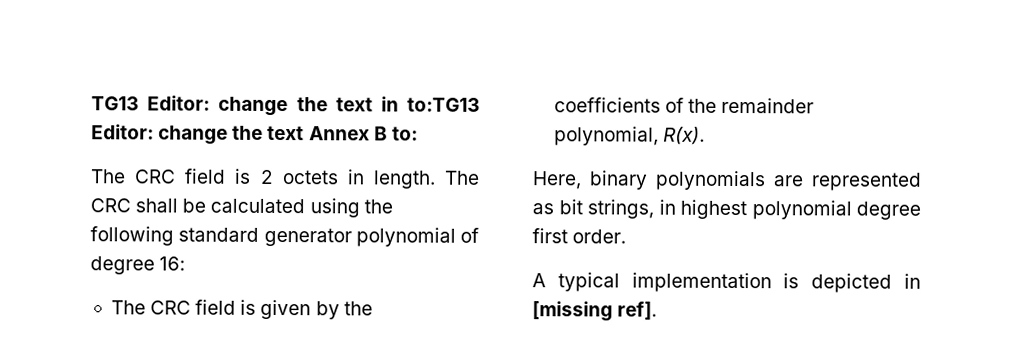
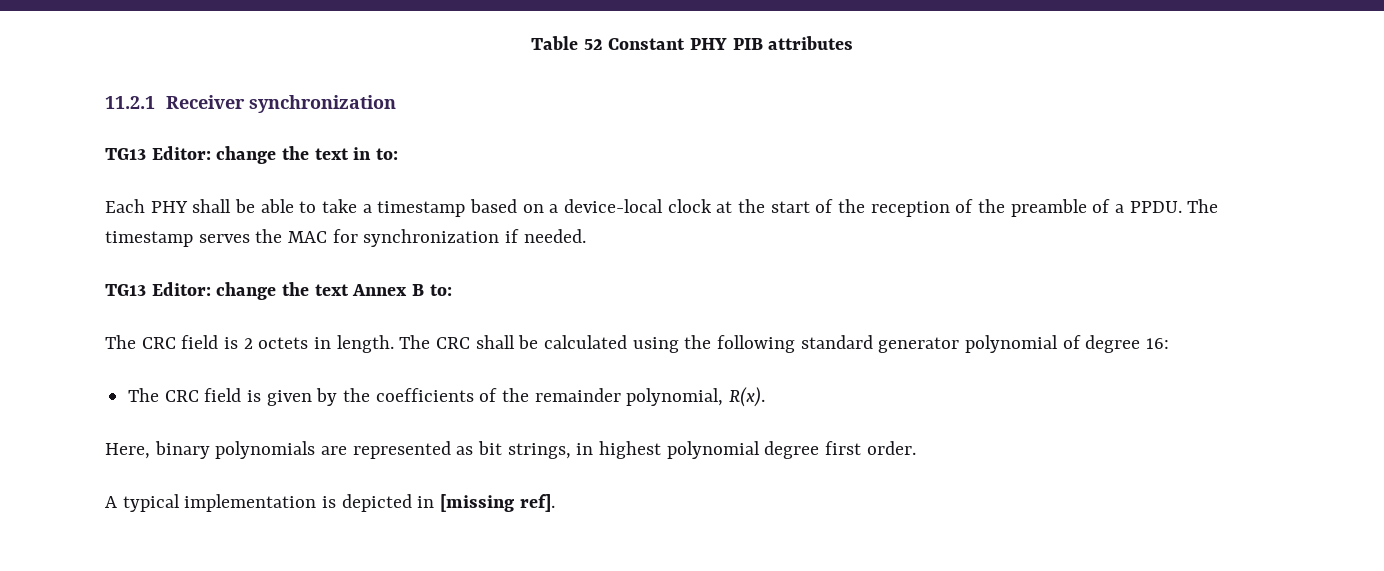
(91, 103) none -> [530,36,854,50] [105,95,396,113] Table 52 Constant PHY PIB attributes // 11.2.1 Receiver synchronization //
[407,97,481,112] to:TG13 -> [376,148,399,160] [105,199,1219,217] [105,229,586,247] [105,284,146,296] to: // Each PHY shall be able to take a timestamp based on a device-local clock at the start of the reception of the preamble of a PPDU. The timestamp serves the MAC for synchronization if needed. // TG13

